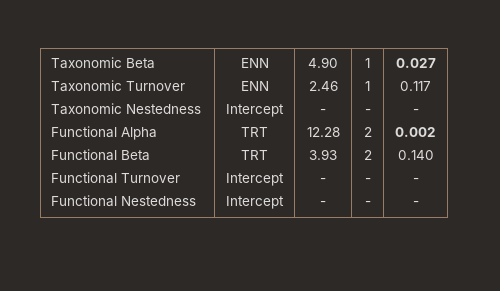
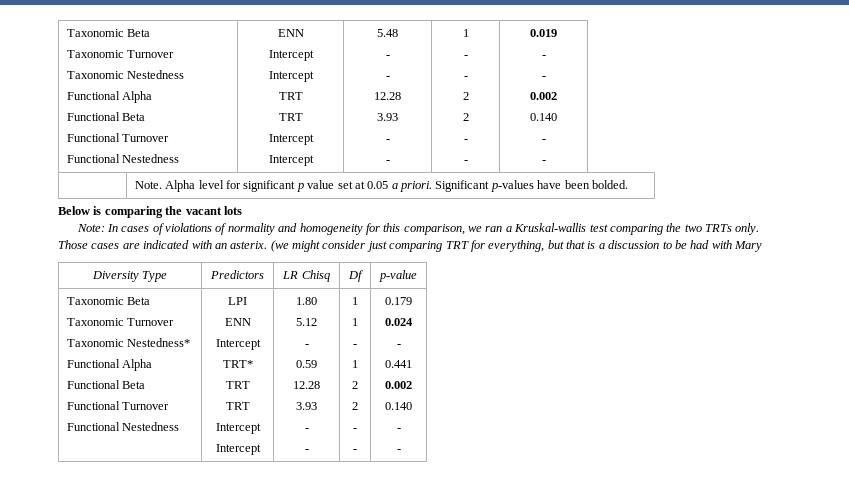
[240,81,269,91] ENN -> [268,50,314,61] Intercept
[308,57,338,68] [308,81,338,91] [320,109,326,114] 4.90 // 2.46 // - -> [377,29,398,37] [385,55,390,58] [385,76,390,79] [374,92,401,100] [377,113,398,121] [385,139,390,142] [385,160,390,163] [462,29,469,37] [463,55,468,58] [463,76,468,79] [462,92,469,100] [462,113,469,121] [463,139,468,142] [463,160,468,163] [530,29,557,37] [541,55,546,58] [541,76,546,79] [530,92,557,100] [530,113,557,121] [541,139,546,142] [541,160,546,163] [134,180,628,192] [58,206,242,218] [76,223,760,235] [58,240,762,252] [91,271,168,282] [210,270,264,279] [282,270,330,282] [348,270,363,282] [379,270,417,282] [66,297,151,305] [66,318,175,326] [66,338,191,347] [66,359,153,371] [66,380,146,389] [66,401,170,410] [66,422,180,431] [228,297,247,305] [224,318,251,326] [215,339,261,350] [222,360,253,368] [225,381,250,389] [225,402,250,410] [215,423,261,434] [215,444,261,455] [296,297,317,305] [296,318,317,326] [304,344,309,347] [296,360,317,368] 5.48 // - // - // 12.28 // 3.93 // - // - | 1 // - // - // 2 // 2 // - // - | 0.019 // - // - // 0.002 // 0.140 // - // - // | Note. Alpha level for significant p value set at 0.05 a priori. Significant p-values have been bolded. // Below is comparing the vacant lots // Note: In cases of violations of normality and homogeneity for this comparison, we ran a Kruskal-wallis test comparing the two TRTs only. Those cases are indicated with an asterix. (we might consider just comparing TRT for everything, but that is a discussion to be had with Mary // Diversity Type | Predictors | LR Chisq | Df | p-value // Taxonomic Beta // Taxonomic Turnover // Taxonomic Nestedness* // Functional Alpha // Functional Beta // Functional Turnover // Functional Nestedness | LPI // ENN // Intercept // TRT* // TRT // TRT // Intercept // Intercept | 1.80 // 5.12 // - // 0.59
[363,127,372,137] [363,150,372,160] [364,178,371,183] [364,201,371,206] [395,58,436,68] [400,81,431,91] [412,109,419,114] // 2 // 2 // - // - | 0.027 // 0.117 // - -> [352,360,358,368] [352,381,358,389] [352,402,358,410] [353,428,357,431] [353,449,357,452] [385,297,412,305] [385,318,413,326] [396,344,401,347] [385,360,412,368] // 1 // 2 // 2 // - // - | 0.179 // 0.024 // - // 0.441

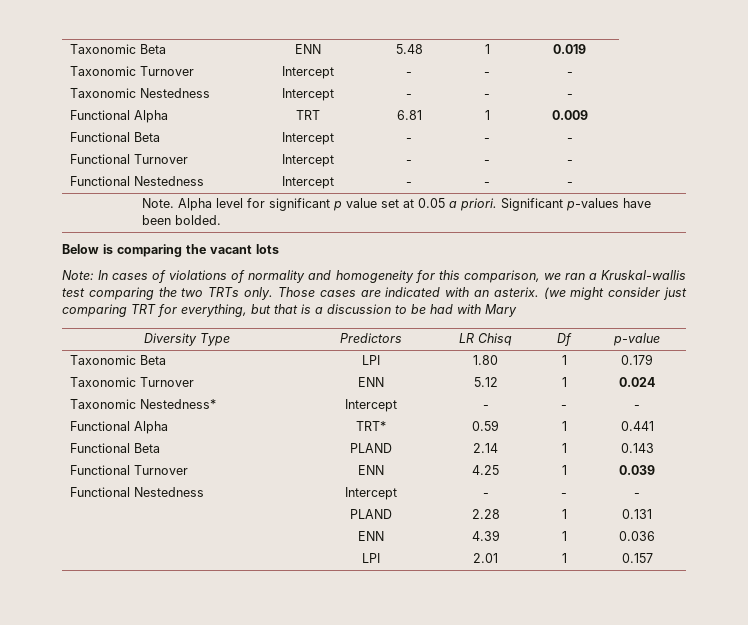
[278,113,303,121] TRT -> [281,132,334,145] Intercept
[374,92,401,100] [377,113,398,121] 12.28 // 3.93 -> [396,110,422,120] [406,138,412,142] 6.81 // -
[462,92,469,100] [462,113,469,121] 2 // 2 -> [484,110,490,120] [484,138,490,142] 1 // -
[530,92,557,100] [530,113,557,121] 0.002 // 0.140 -> [551,110,588,120] [566,138,573,142] 0.009 // -
[225,381,250,389] [225,402,250,410] [215,423,261,434] [215,444,261,455] TRT // TRT // Intercept // Intercept -> [350,443,392,453] [358,465,384,475] [345,487,397,500] [350,509,392,519] [358,531,384,541] [362,553,380,563] PLAND // ENN // Intercept // PLAND // ENN // LPI
[293,381,320,389] [296,402,317,410] [304,428,309,431] [304,449,309,452] [352,297,358,305] [352,318,358,326] [353,344,357,347] [352,360,358,368] [352,381,358,389] [352,402,358,410] [353,428,357,431] [353,449,357,452] 12.28 // 3.93 // - // - | 1 // 1 // - // 1 // 2 // 2 // - // - -> [473,443,498,453] [472,465,499,475] [482,493,489,497] [471,509,500,519] [471,530,500,541] [473,553,498,563] [561,355,567,365] [561,377,567,387] [561,405,567,409] [561,421,567,431] [561,443,567,453] [561,465,567,475] [561,493,567,497] [561,509,567,519] [561,531,567,541] [561,553,567,563] 2.14 // 4.25 // - // 2.28 // 4.39 // 2.01 | 1 // 1 // - // 1 // 1 // 1 // - // 1 // 1 // 1
[385,381,412,389] [385,402,412,410] [396,428,401,431] [396,449,401,452] 0.002 // 0.140 // - // - -> [620,443,654,453] [618,465,655,475] [633,493,640,497] [621,509,652,519] [618,531,655,541] [621,553,653,563] 0.143 // 0.039 // - // 0.131 // 0.036 // 0.157

